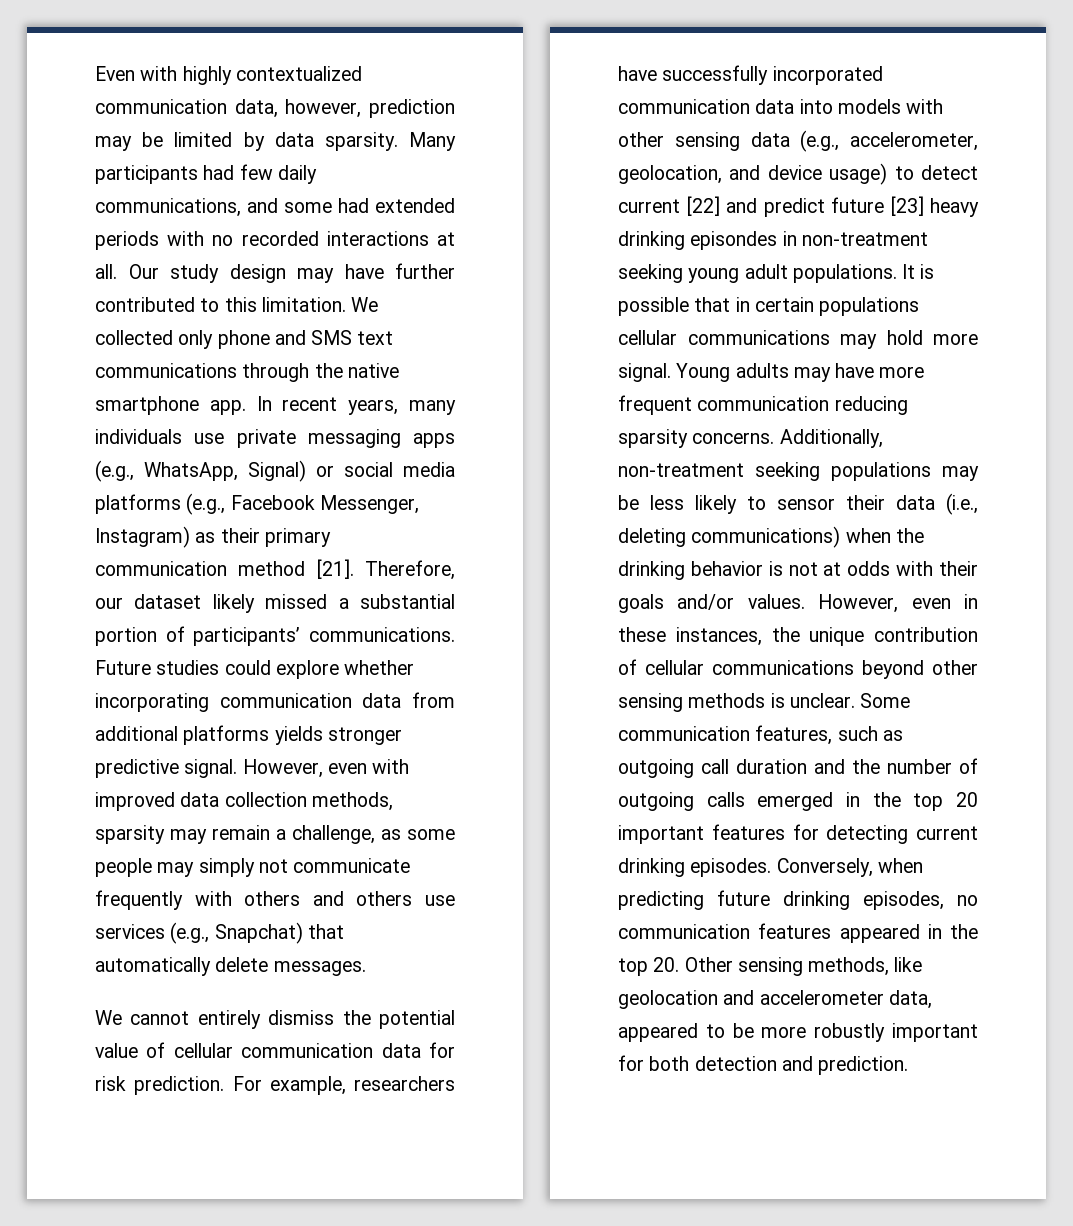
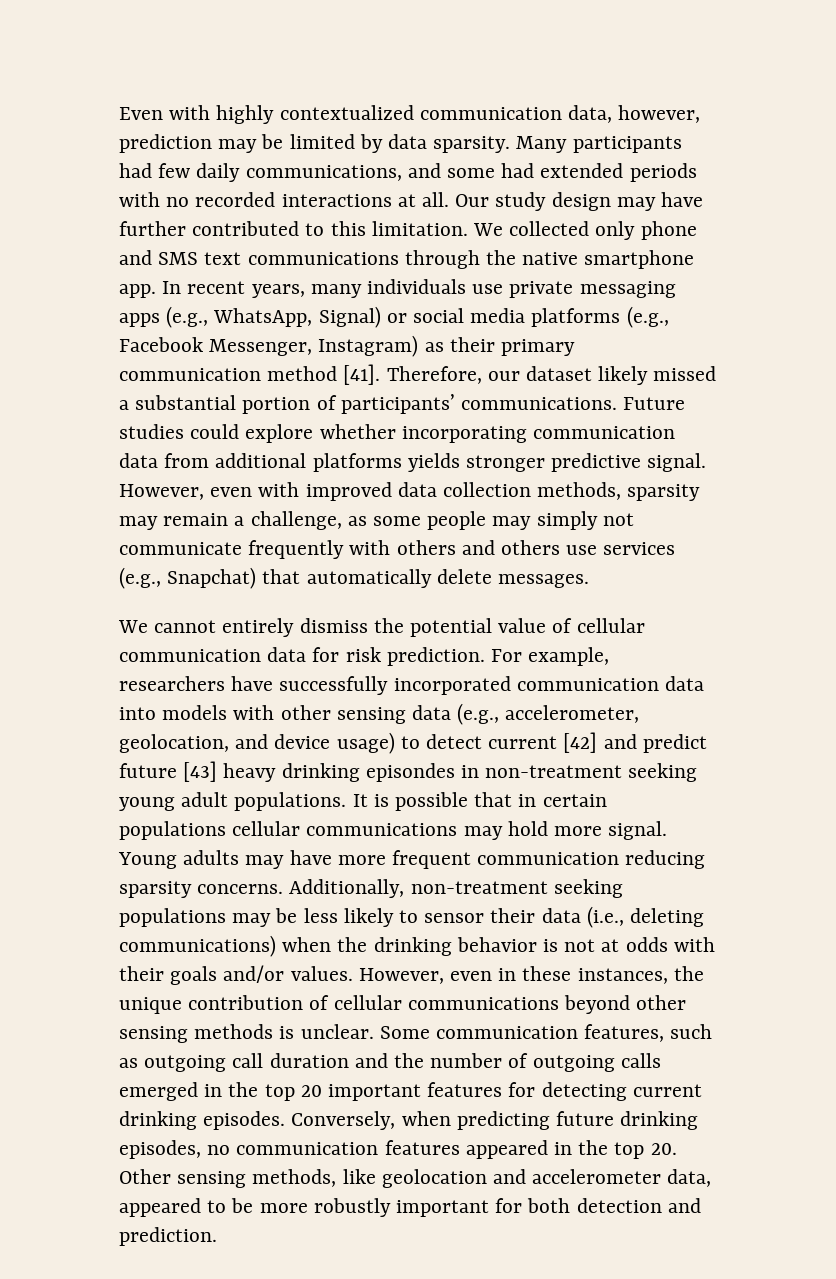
[316,559,354,579] [21]. -> [343,364,381,385] [41].
[686,196,720,216] [22] -> [563,732,598,753] [42]
[890,196,924,216] [23] -> [183,761,218,782] [43]

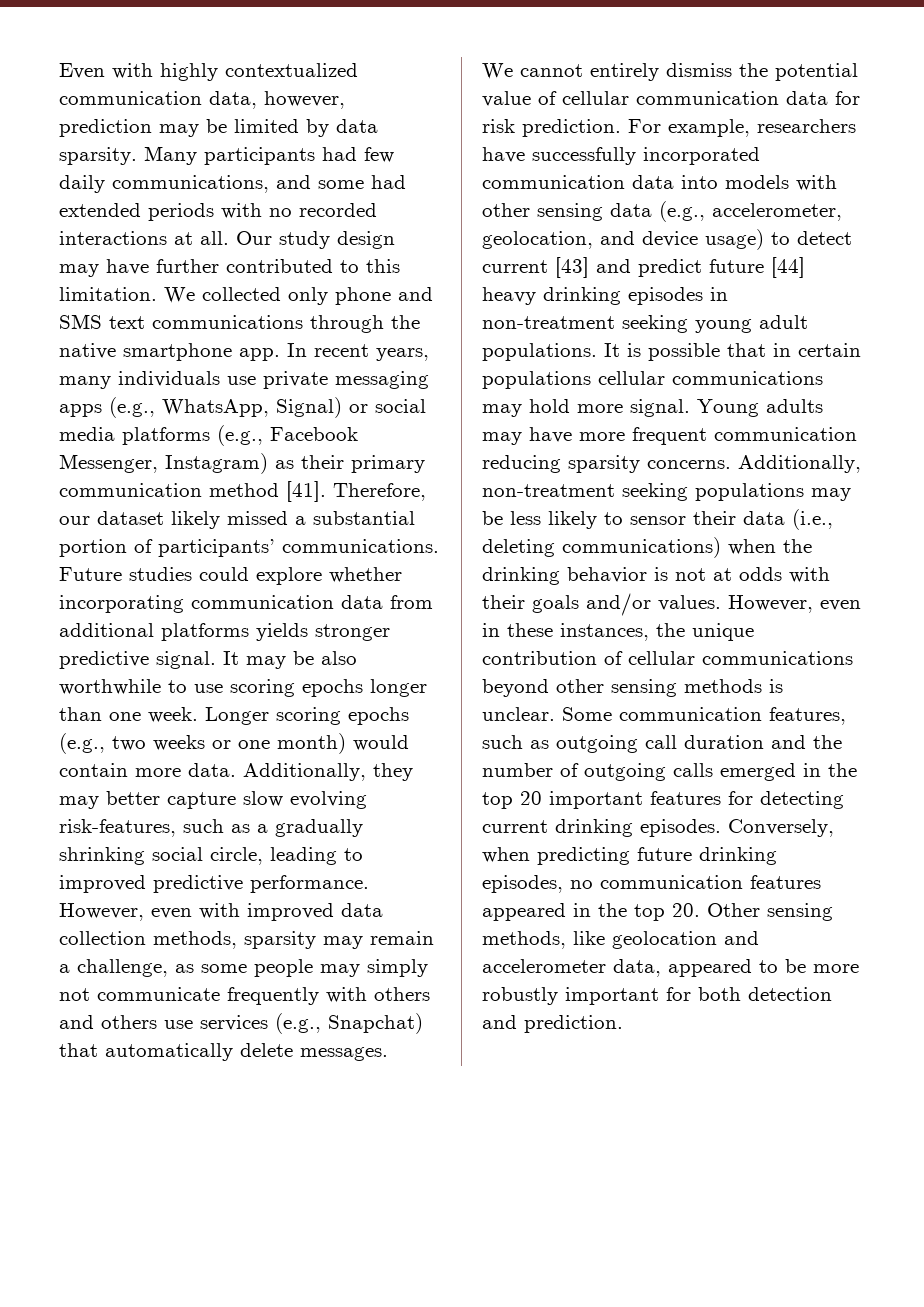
(707, 462) none -> [223,651,357,669] [59,679,427,697] [59,707,409,725] [59,733,409,754] [59,763,413,781] [59,791,367,809] [59,819,363,837] [59,847,363,865] [59,875,369,893] It may be also worthwhile to use scoring epochs longer than one week. Longer scoring epochs (e.g., two weeks or one month) would contain more data. Additionally, they may better capture slow evolving risk-features, such as a gradually shrinking social circle, leading to improved predictive performance.
[563,732,598,753] [42] -> [555,257,589,278] [43]
[183,761,218,782] [43] -> [771,257,805,278] [44]
[365,763,455,782] episondes -> [628,287,703,305] episodes

